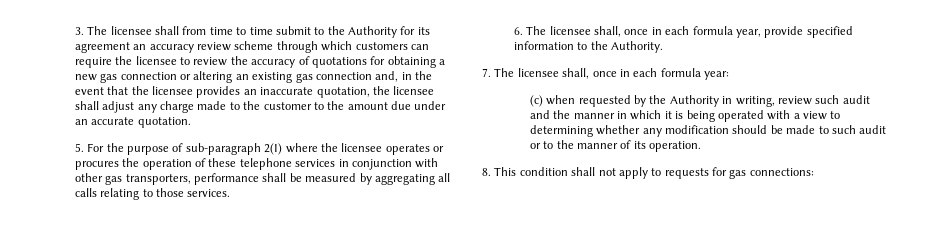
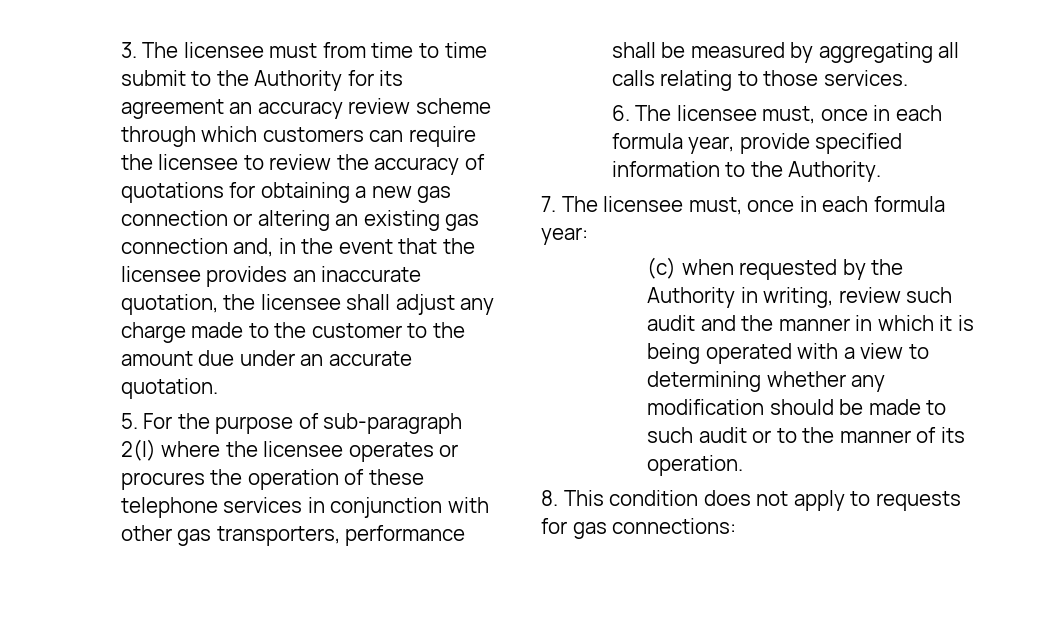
[155,26,180,35] shall -> [269,43,318,58] must
[594,26,622,37] shall, -> [762,106,816,124] must,
[562,68,590,79] shall, -> [688,197,742,215] must,
[571,167,596,176] shall -> [703,490,751,506] does

